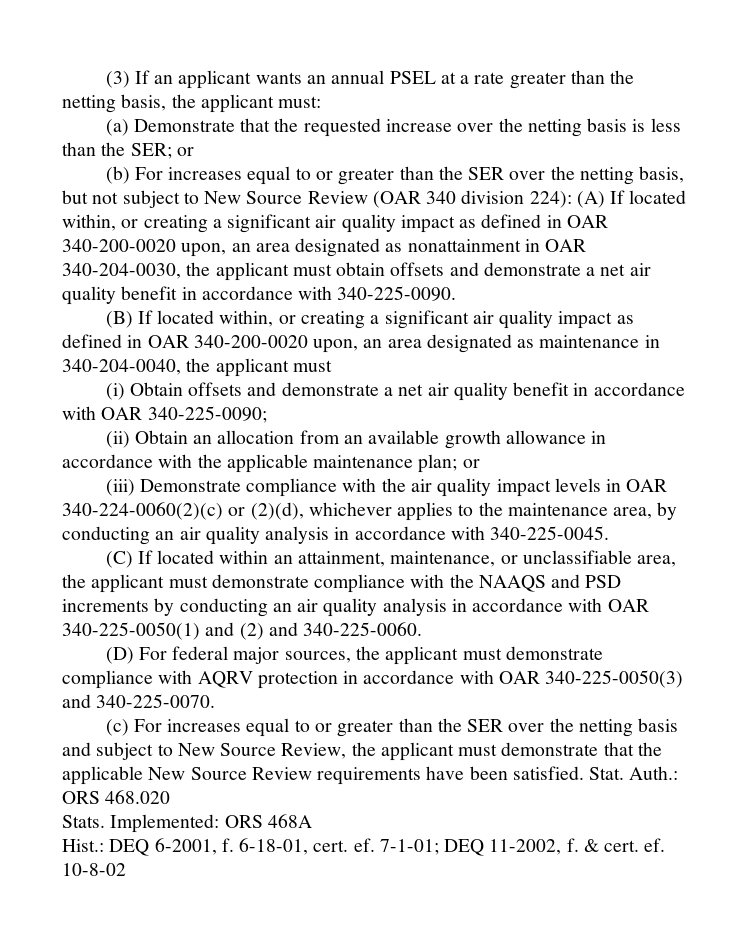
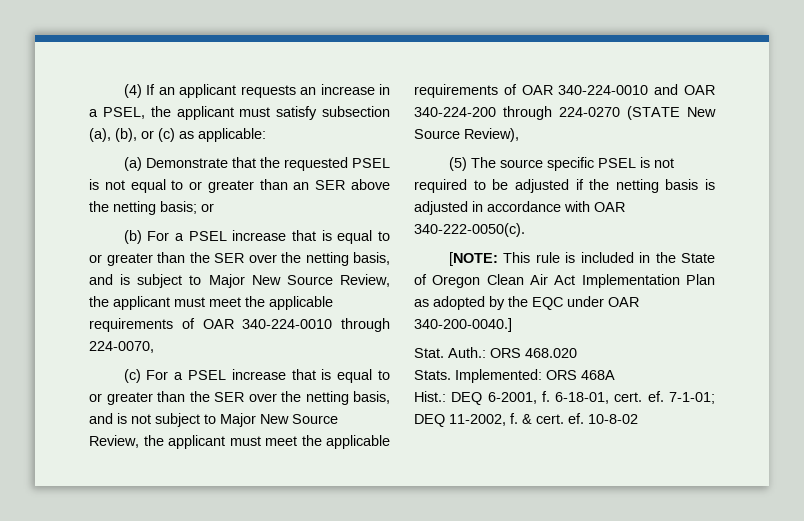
[105,71,130,88] (3) -> [123,84,142,98] (4)
[255,70,635,89] [62,94,322,113] wants an annual PSEL at a rate greater than the netting basis, the applicant must: -> [240,84,390,98] [89,106,390,120] [89,128,266,142] requests an increase in a PSEL, the applicant must satisfy subsection (a), (b), or (c) as applicable:
[385,118,681,137] [62,142,194,159] [105,166,243,184] increase over the netting basis is less than the SER; or // (b) For increases -> [351,158,390,168] [89,179,390,193] [89,201,214,215] [123,230,332,244] PSEL is not equal to or greater than an SER above the netting basis; or // (b) For a PSEL increase that is
[62,190,687,208] [62,214,608,233] [62,238,587,257] [62,262,651,281] [62,286,457,305] [105,310,634,329] [62,334,660,353] [62,358,332,377] [105,382,685,401] [62,406,267,423] [105,430,607,449] [62,454,480,473] [105,478,668,497] [62,502,678,521] [62,526,610,545] [105,550,677,568] [62,574,622,593] [62,598,649,617] [62,622,423,640] [105,646,603,665] [62,670,684,689] [62,694,216,708] [105,719,242,736] but not subject to New Source Review (OAR 340 division 224): (A) If located within, or creating a significant air quality impact as defined in OAR 340-200-0020 upon, an area designated as nonattainment in OAR 340-204-0030, the applicant must obtain offsets and demonstrate a net air quality benefit in accordance with 340-225-0090. // (B) If located within, or creating a significant air quality impact as defined in OAR 340-200-0020 upon, an area designated as maintenance in 340-204-0040, the applicant must // (i) Obtain offsets and demonstrate a net air quality benefit in accordance with OAR 340-225-0090; // (ii) Obtain an allocation from an available growth allowance in accordance with the applicable maintenance plan; or // (iii) Demonstrate compliance with the air quality impact levels in OAR 340-224-0060(2)(c) or (2)(d), whichever applies to the maintenance area, by conducting an air quality analysis in accordance with 340-225-0045. // (C) If located within an attainment, maintenance, or unclassifiable area, the applicant must demonstrate compliance with the NAAQS and PSD increments by conducting an air quality analysis in accordance with OAR 340-225-0050(1) and (2) and 340-225-0060. // (D) For federal major sources, the applicant must demonstrate compliance with AQRV protection in accordance with OAR 340-225-0050(3) and 340-225-0070. // (c) For increases -> [89,274,390,288] [89,296,333,310] [89,318,390,332] [89,341,154,353] [123,369,332,383] and is subject to Major New Source Review, the applicant must meet the applicable requirements of OAR 340-224-0010 through 224-0070, // (c) For a PSEL increase that is
[638,718,679,732] [62,742,662,761] [62,766,584,785] basis and subject to New Source Review, the applicant must demonstrate that the applicable New Source Review requirements have been satisfied. -> [353,391,390,404] [89,413,338,427] [89,435,390,449] [414,84,715,98] [414,106,716,120] [414,128,519,142] [448,157,674,171] [414,179,715,193] [414,201,625,215] [414,223,525,237] [448,252,715,266] [414,274,715,288] [414,296,639,310] [414,318,512,332] basis, and is not subject to Major New Source Review, the applicant must meet the applicable requirements of OAR 340-224-0010 and OAR 340-224-200 through 224-0270 (STATE New Source Review), // (5) The source specific PSEL is not required to be adjusted if the netting basis is adjusted in accordance with OAR 340-222-0050(c). // [NOTE: This rule is included in the State of Oregon Clean Air Act Implementation Plan as adopted by the EQC under OAR 340-200-0040.] //

